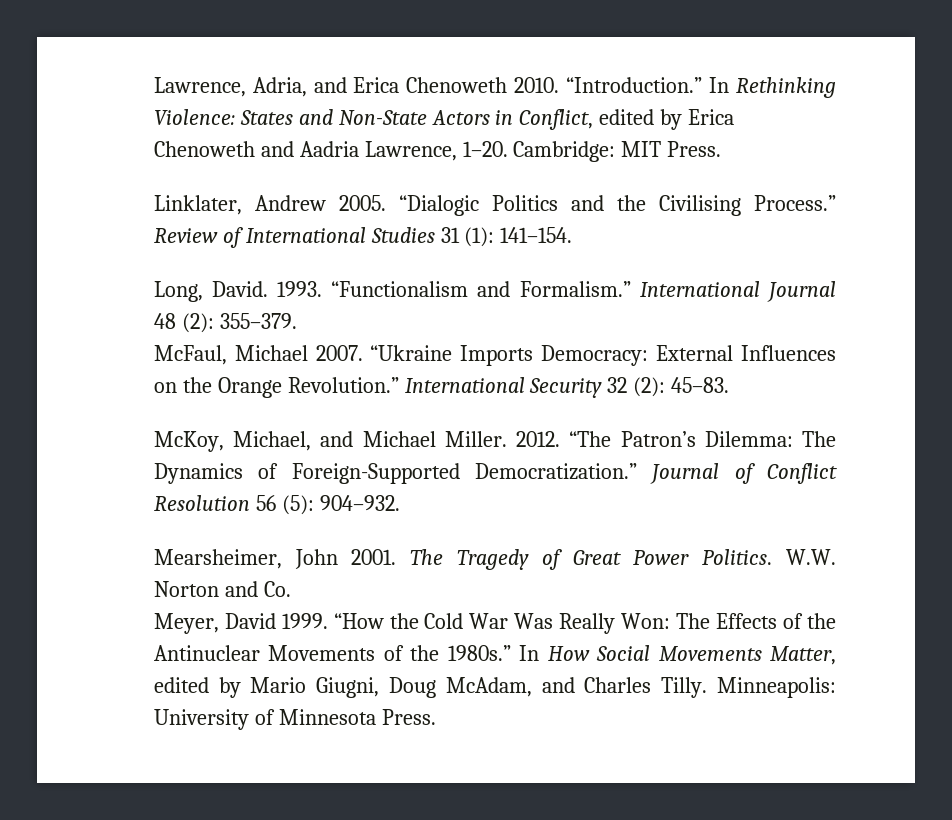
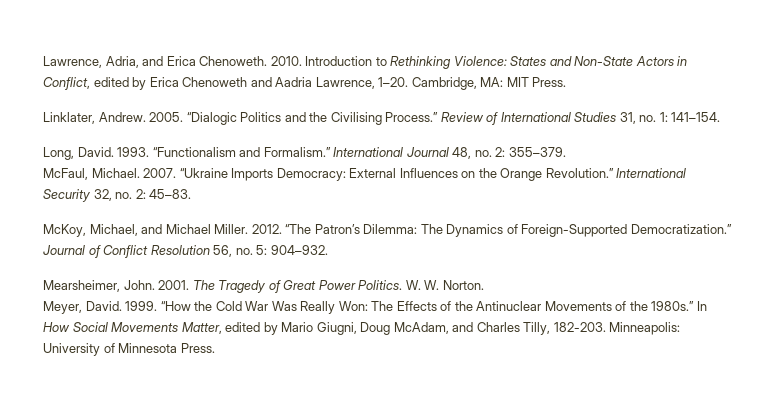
[406,77,730,93] Chenoweth 2010. “Introduction.” In -> [199,56,387,66] Chenoweth. 2010. Introduction to
[513,141,616,162] Cambridge: -> [411,77,504,90] Cambridge, MA:
[254,195,326,211] Andrew -> [98,112,146,122] Andrew.
[440,227,495,247] 31 (1): -> [619,112,668,124] 31, no. 1:
[153,313,214,333] 48 (2): -> [452,147,506,159] 48, no. 2:
[234,345,308,361] Michael -> [91,168,140,178] Michael.
[607,377,666,397] 32 (2): -> [93,189,146,201] 32, no. 2:
[255,495,314,515] 56 (5): -> [213,245,268,257] 56, no. 5:
[294,549,338,569] John -> [123,280,155,290] John.
[786,549,837,565] [153,581,291,597] W.W. Norton and Co. -> [405,280,484,290] W. W. Norton.
[224,613,276,629] David -> [85,301,122,311] David.
[661,677,708,698] Tilly. -> [523,322,606,335] Tilly, 182-203.

